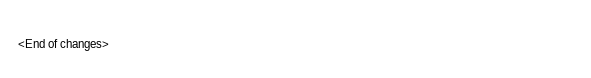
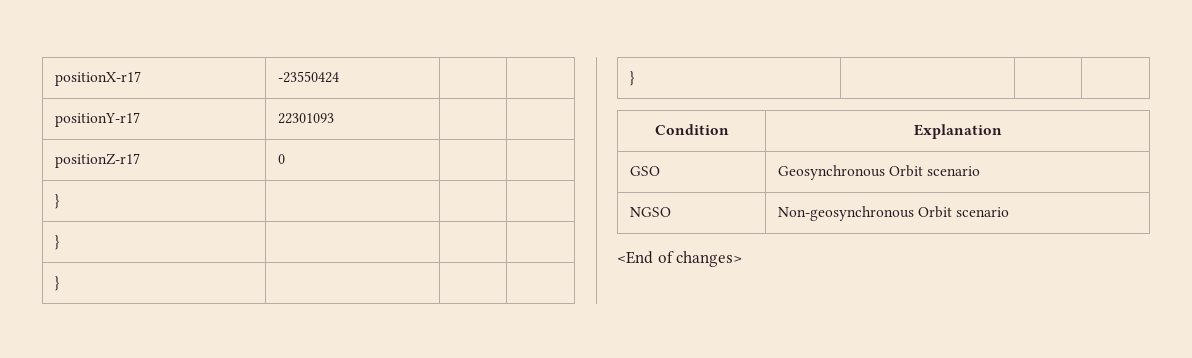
(18, 43) none -> [54,71,141,86] [277,71,339,83] [54,112,140,127] [277,113,334,124] [54,153,140,168] [277,154,285,164] [54,194,60,209] [54,235,60,250] [54,276,60,291] [629,71,635,86] [654,124,729,135] [913,124,1002,139] [629,166,660,176] [777,165,981,180] [629,207,671,217] [777,206,1010,221] positionX-r17 | -23550424 | | // positionY-r17 | 22301093 | | // positionZ-r17 | 0 | | // } | | | // } | | | // } | | | // } | | | // Condition | Explanation // GSO | Geosynchronous Orbit scenario // NGSO | Non-geosynchronous Orbit scenario //

